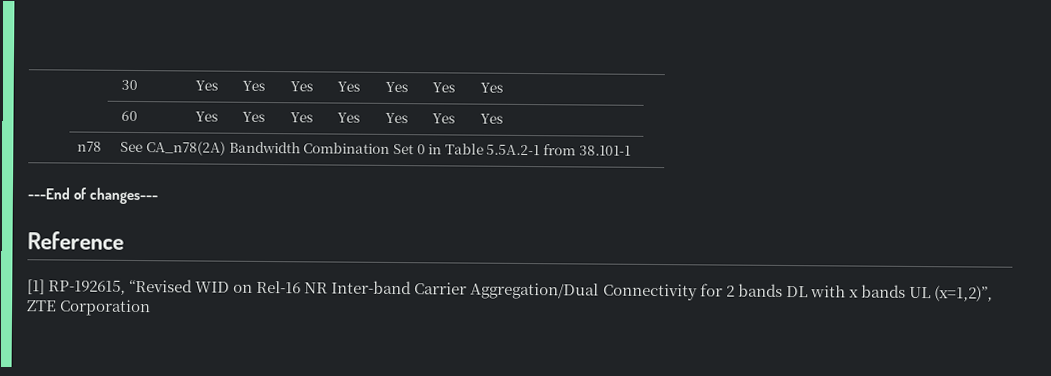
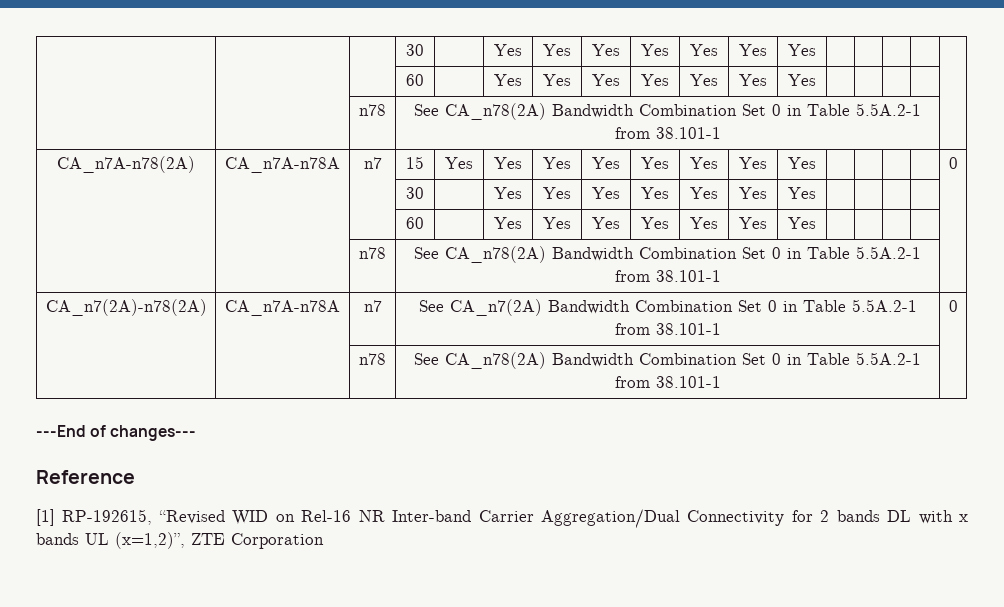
(631, 150) none -> [57,156,195,173] [225,157,340,173] [363,157,382,169] [406,156,424,169] [445,157,473,169] [494,157,522,169] [543,157,571,169] [592,157,620,169] [641,157,669,169] [690,157,718,169] [739,157,767,169] [788,157,816,169] [948,157,958,169] [406,187,424,199] [494,187,522,199] [543,187,571,199] [592,187,620,199] [641,187,669,199] [690,187,718,199] [739,187,767,199] [788,187,816,199] [406,217,424,229] [494,217,522,229] [543,217,571,229] [592,217,620,229] [641,217,669,229] [690,217,718,229] [739,217,767,229] [788,217,816,229] [359,247,386,259] [414,246,921,263] [614,270,721,282] [45,299,207,316] [225,300,340,316] [363,300,382,312] [418,299,917,316] [614,323,721,335] [948,300,958,312] [359,353,386,365] [414,352,921,369] [614,376,721,388] // CA_n7A-n78(2A) | CA_n7A-n78A | n7 | 15 | Yes | Yes | Yes | Yes | Yes | Yes | Yes | Yes | | | | | 0 // | | | 30 | | Yes | Yes | Yes | Yes | Yes | Yes | Yes | | | | | // | | | 60 | | Yes | Yes | Yes | Yes | Yes | Yes | Yes | | | | | // | | n78 | See CA_n78(2A) Bandwidth Combination Set 0 in Table 5.5A.2-1 from 38.101-1 | // CA_n7(2A)-n78(2A) | CA_n7A-n78A | n7 | See CA_n7(2A) Bandwidth Combination Set 0 in Table 5.5A.2-1 from 38.101-1 | 0 // | | n78 | See CA_n78(2A) Bandwidth Combination Set 0 in Table 5.5A.2-1 from 38.101-1 |

